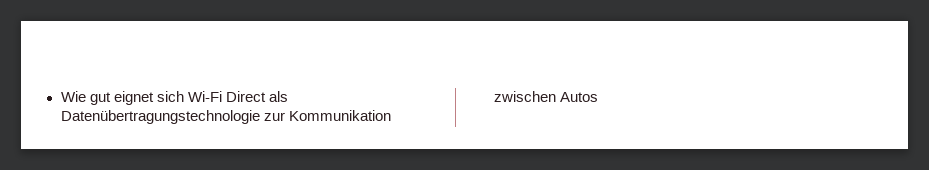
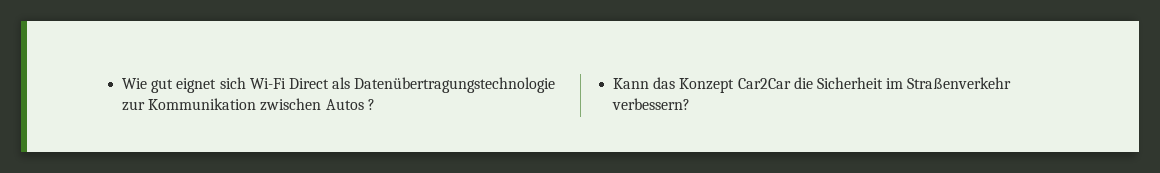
(598, 97) none -> [367,99,375,110] [613,77,1012,93] [612,98,691,110] ? // Kann das Konzept Car2Car die Sicherheit im Straßenverkehr verbessern?

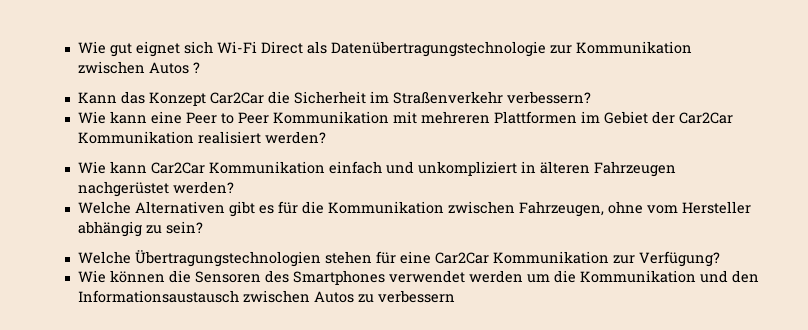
(691, 104) none -> [77,111,733,124] [77,131,326,144] [77,161,676,177] [77,181,234,197] [77,201,751,217] [77,221,203,237] [77,250,720,267] [77,270,759,285] [77,290,455,303] // Wie kann eine Peer to Peer Kommunikation mit mehreren Plattformen im Gebiet der Car2Car Kommunikation realisiert werden? // Wie kann Car2Car Kommunikation einfach und unkompliziert in älteren Fahrzeugen nachgerüstet werden? // Welche Alternativen gibt es für die Kommunikation zwischen Fahrzeugen, ohne vom Hersteller abhängig zu sein? // Welche Übertragungstechnologien stehen für eine Car2Car Kommunikation zur Verfügung? // Wie können die Sensoren des Smartphones verwendet werden um die Kommunikation und den Informationsaustausch zwischen Autos zu verbessern

